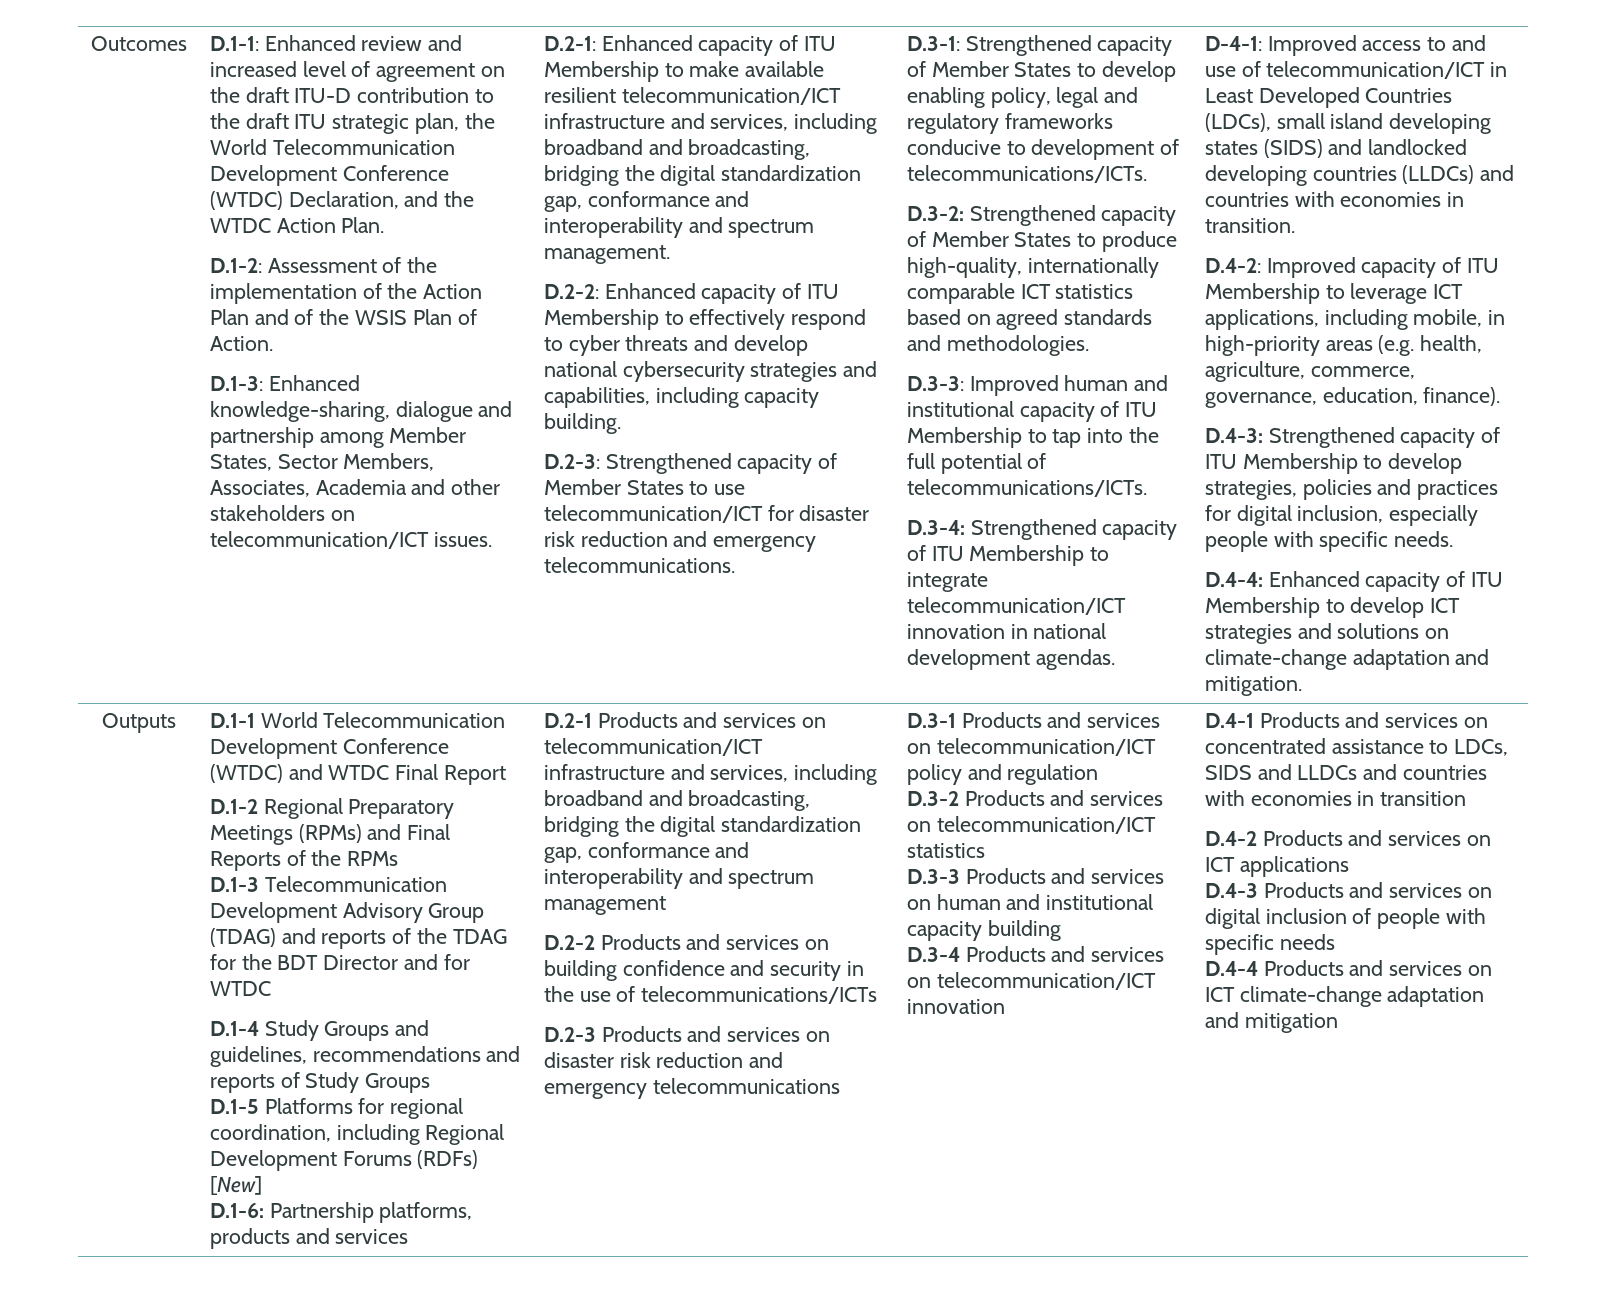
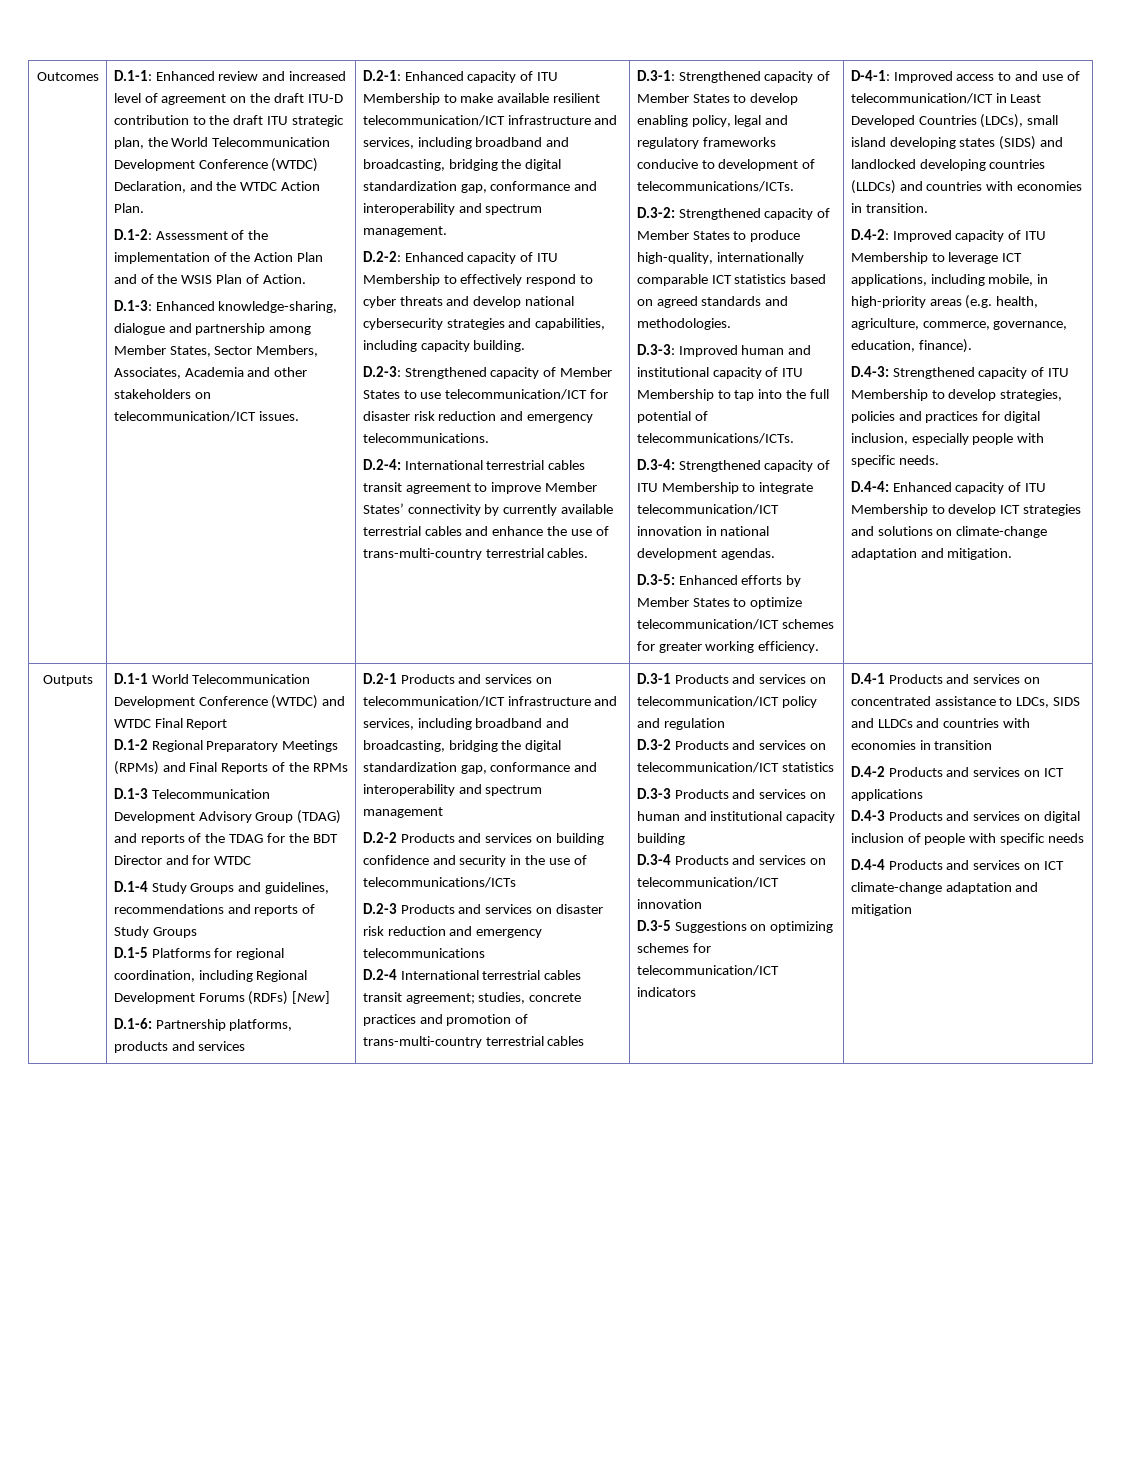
(735, 565) none -> [362,459,586,470] [362,482,598,494] [362,503,614,516] [362,526,610,536] [362,548,589,560] // D.2-4: International terrestrial cables transit agreement to improve Member States’ connectivity by currently available terrestrial cables and enhance the use of trans-multi-country terrestrial cables.
(1115, 659) none -> [636,574,802,587] [636,597,803,609] [636,619,834,630] [636,641,820,653] // D.3-5: Enhanced efforts by Member States to optimize telecommunication/ICT schemes for greater working efficiency.
(840, 1086) none -> [362,969,582,980] [362,992,582,1004] [362,1014,529,1026] [362,1036,585,1048] // D.2-4 International terrestrial cables transit agreement; studies, concrete practices and promotion of trans-multi-country terrestrial cables
(1005, 1006) none -> [636,920,834,933] [636,943,711,953] [636,965,779,976] [636,987,696,997] // D.3-5 Suggestions on optimizing schemes for telecommunication/ICT indicators

